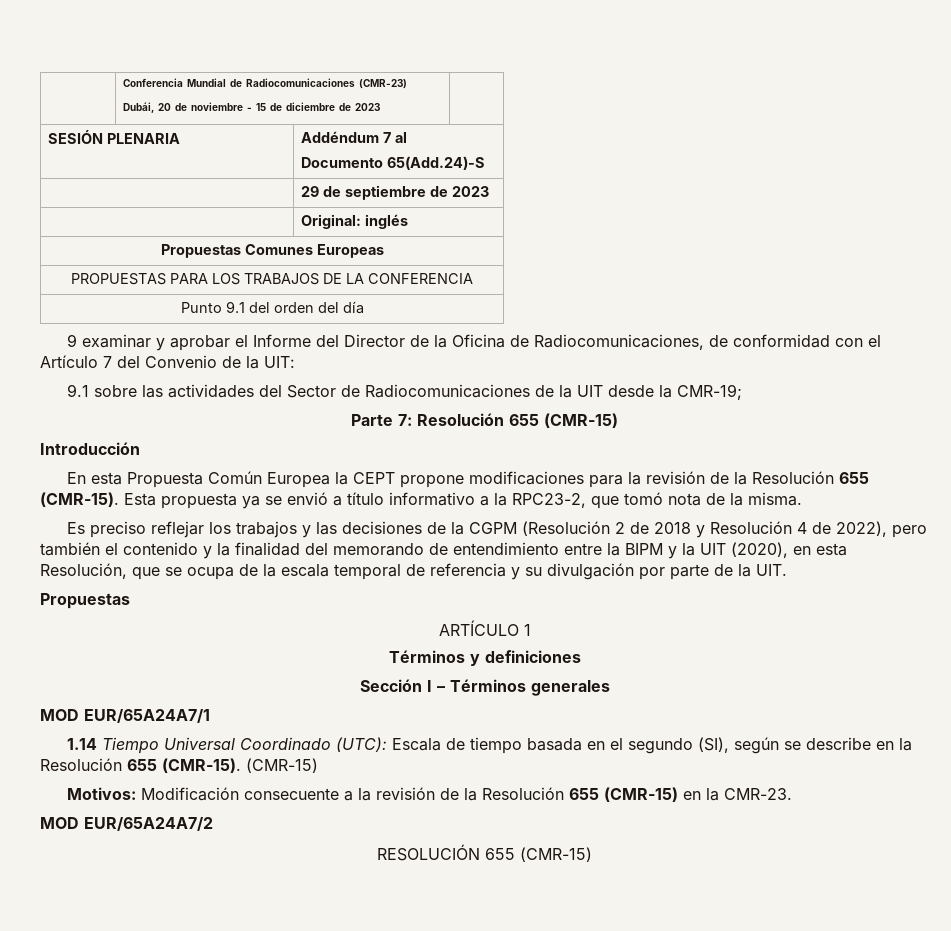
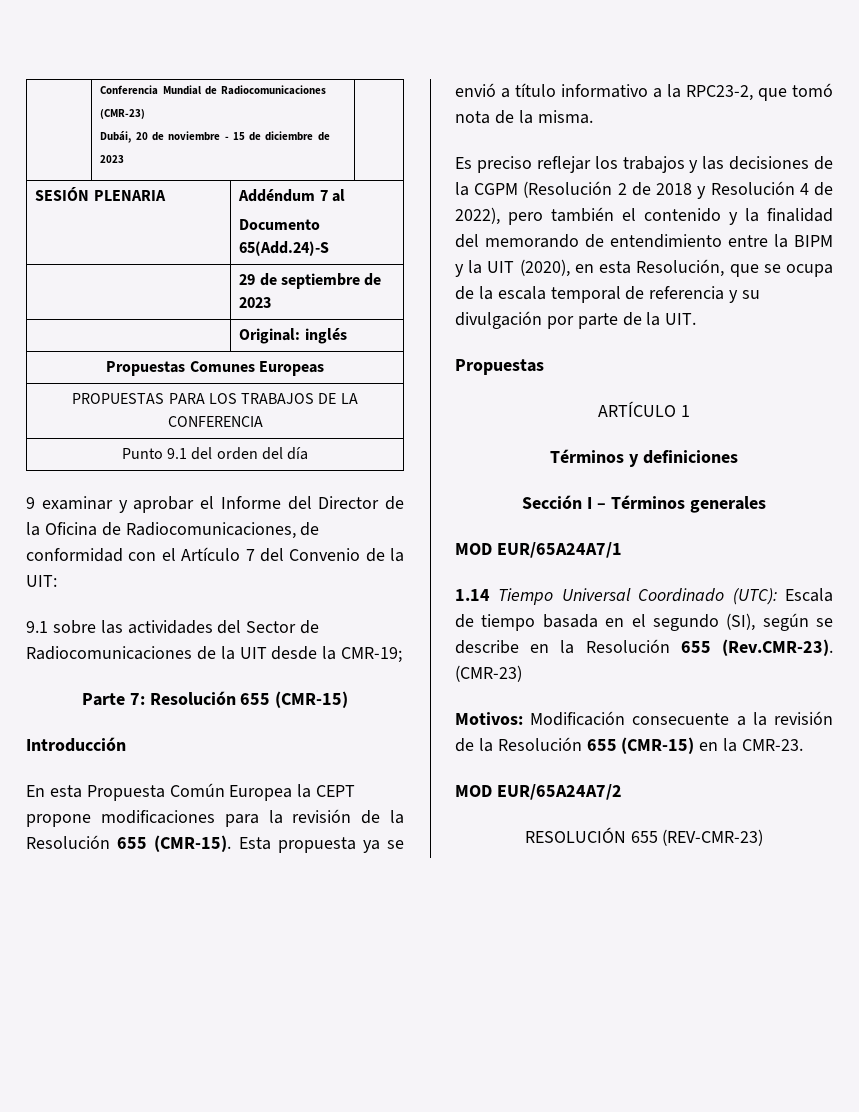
[162,758,318,773] (CMR-15). (CMR-15) -> [722,639,833,656] [455,665,522,682] (Rev.CMR-23). (CMR-23)
[520,847,592,862] (CMR-15) -> [662,829,764,846] (REV-CMR-23)

